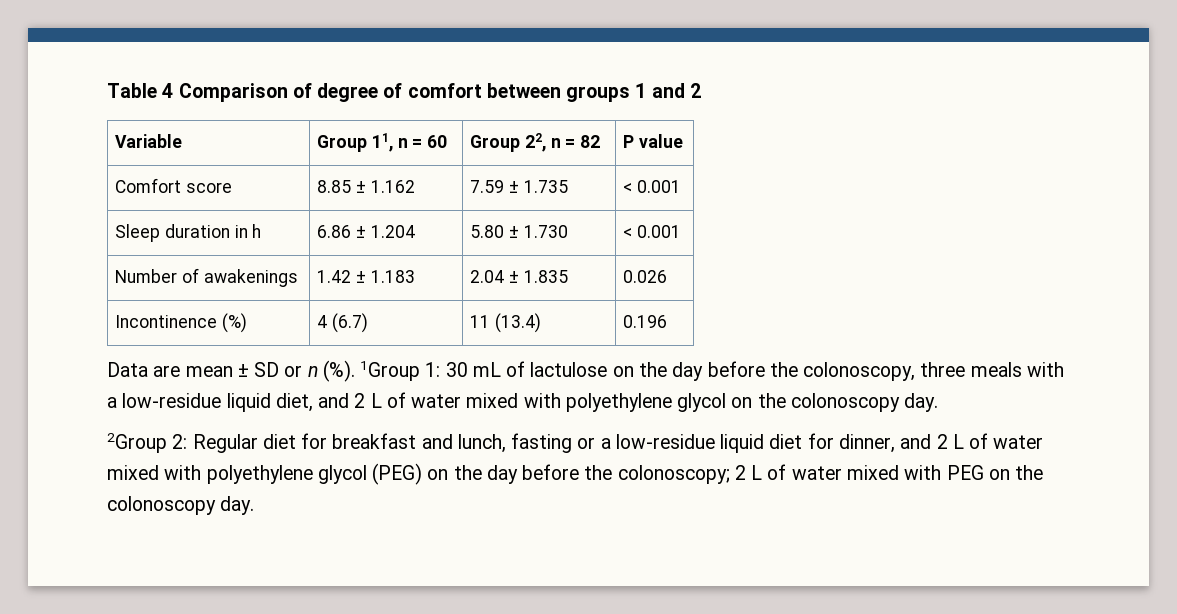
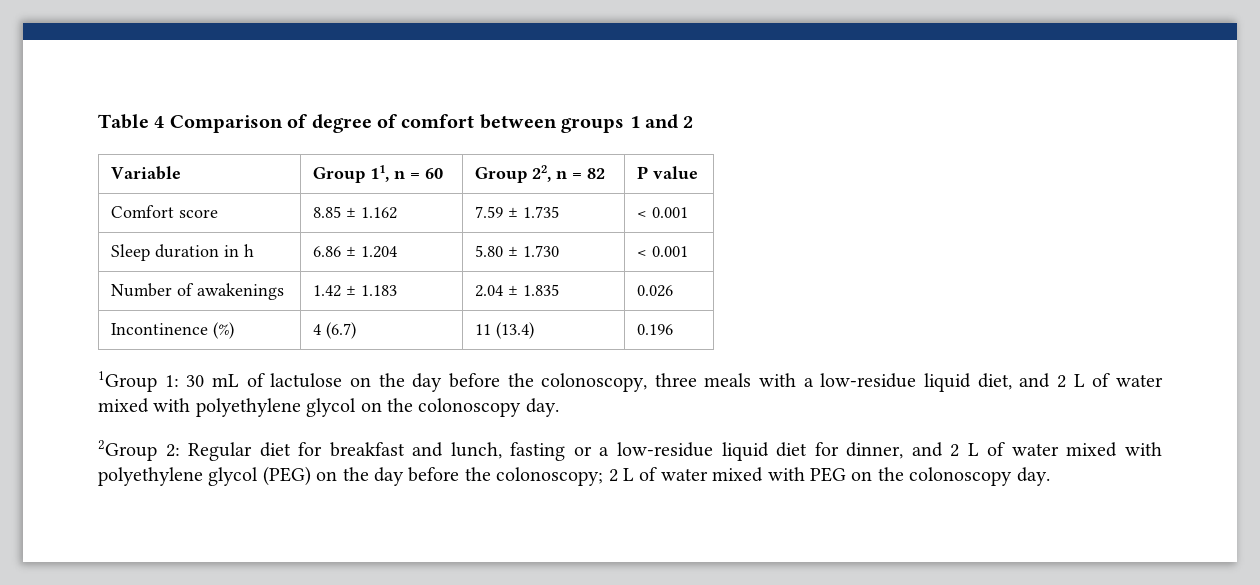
[107,360,355,382] Data are mean ± SD or n (%). -> (673, 329) none

